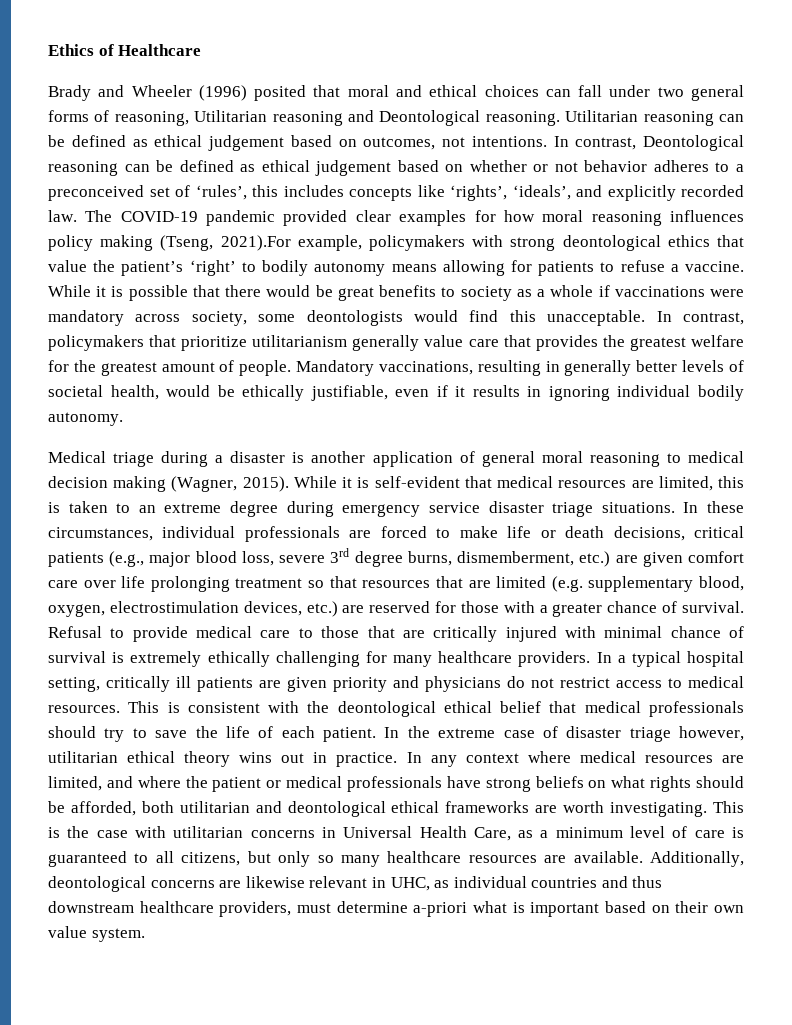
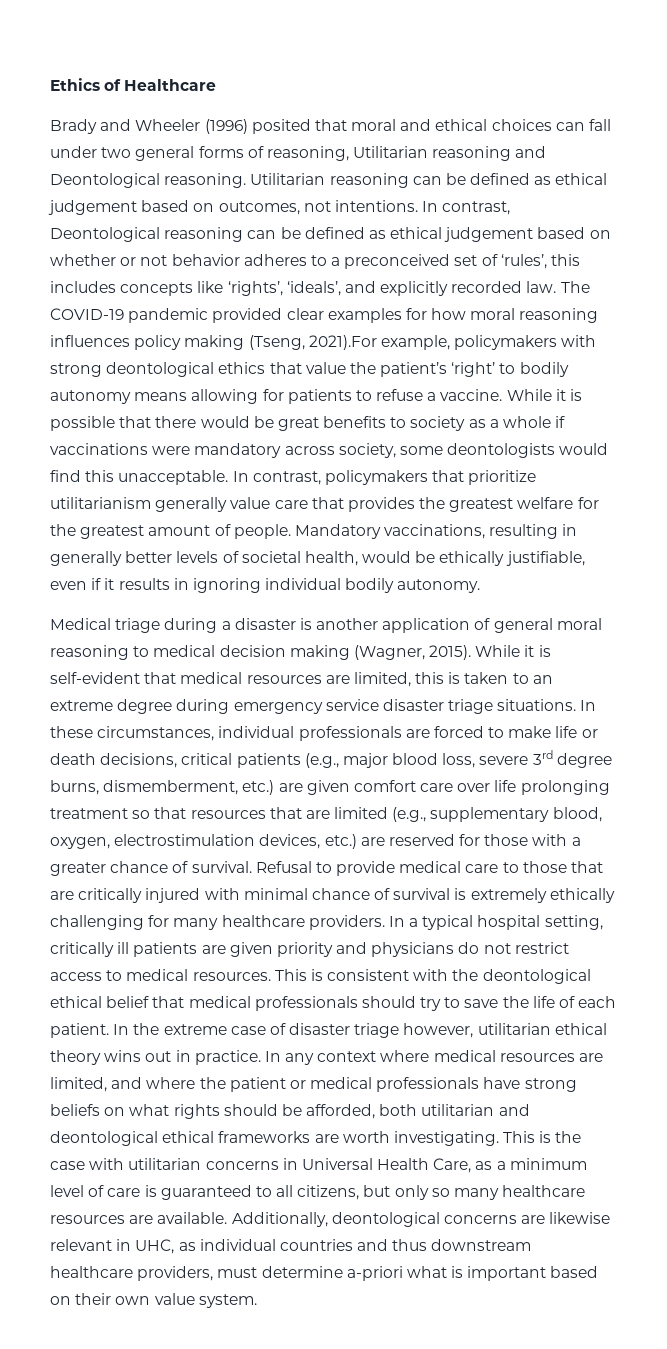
[551,576,583,592] (e.g. -> [392,807,427,822] (e.g.,

